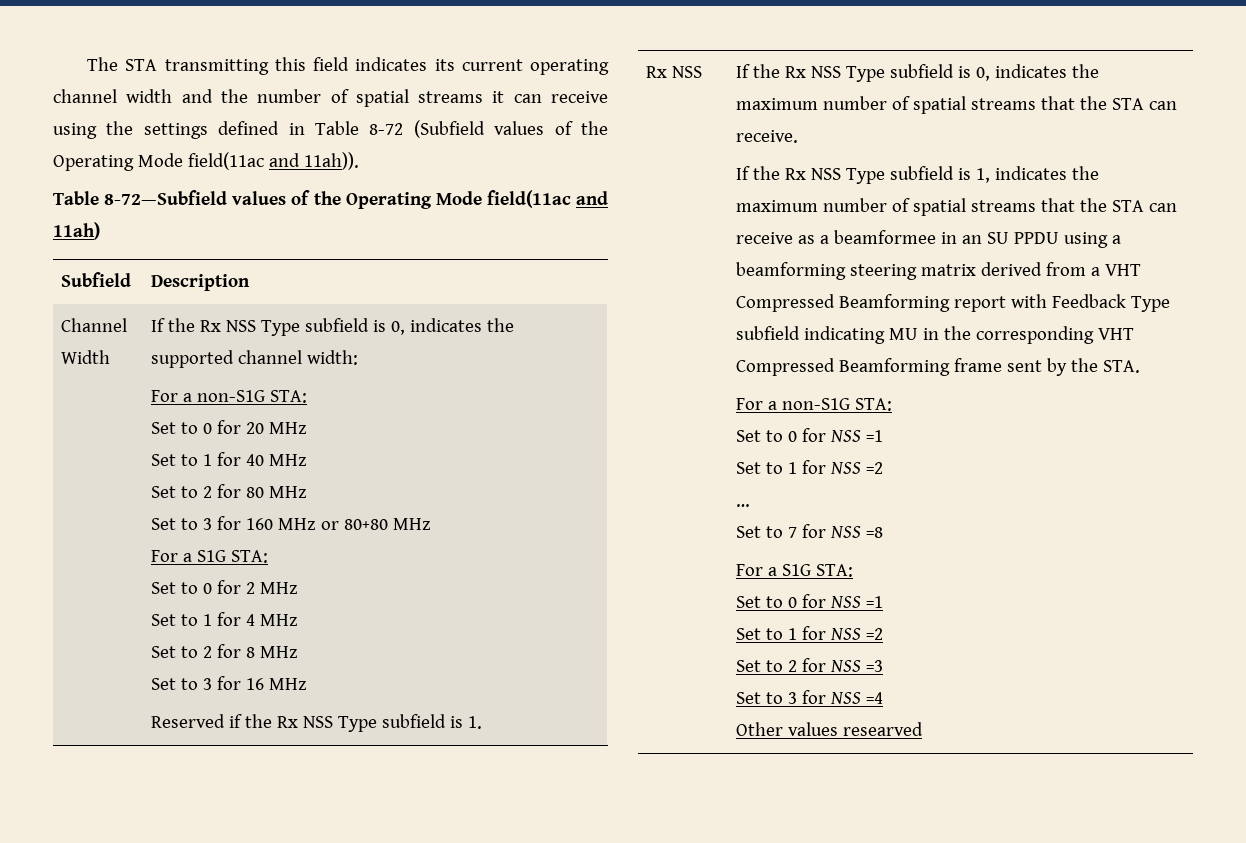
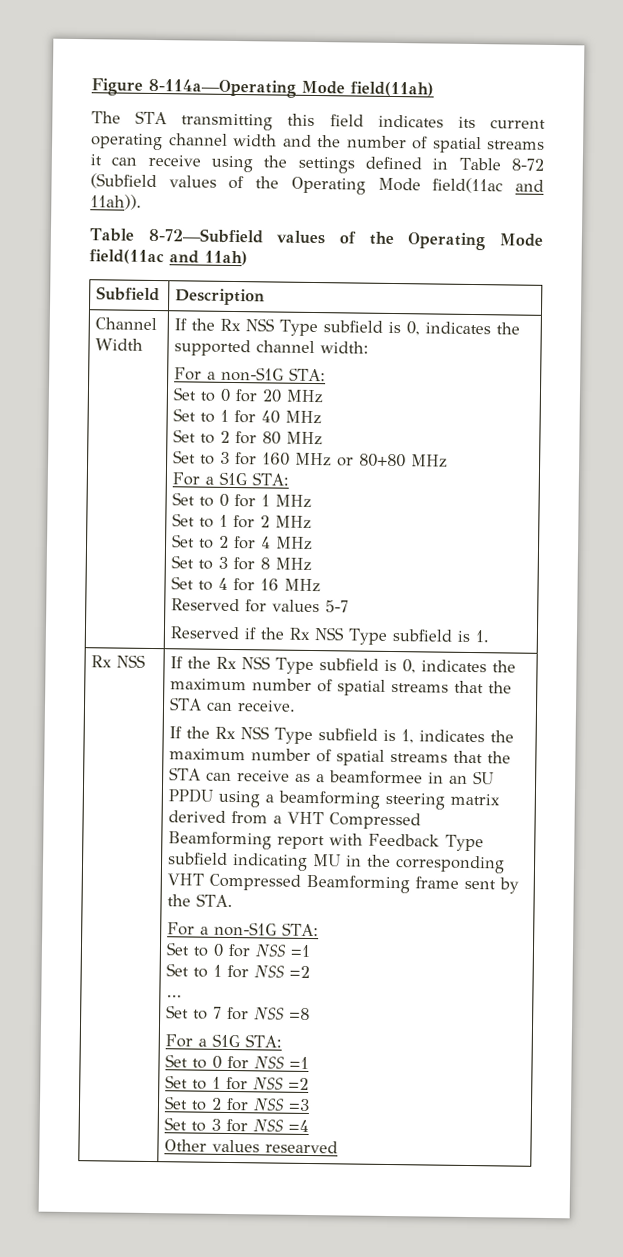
(87, 64) none -> [91,78,434,98] Figure 8-114a—Operating Mode field(11ah) //
[245,582,298,594] [151,612,298,626] [151,644,298,658] [151,676,307,690] 2 MHz // Set to 1 for 4 MHz // Set to 2 for 8 MHz // Set to 3 for 16 MHz -> [260,494,312,508] [171,513,312,529] [171,534,313,550] [170,555,312,571] [170,576,321,593] [170,598,349,613] 1 MHz // Set to 1 for 2 MHz // Set to 2 for 4 MHz // Set to 3 for 8 MHz // Set to 4 for 16 MHz // Reserved for values 5-7

